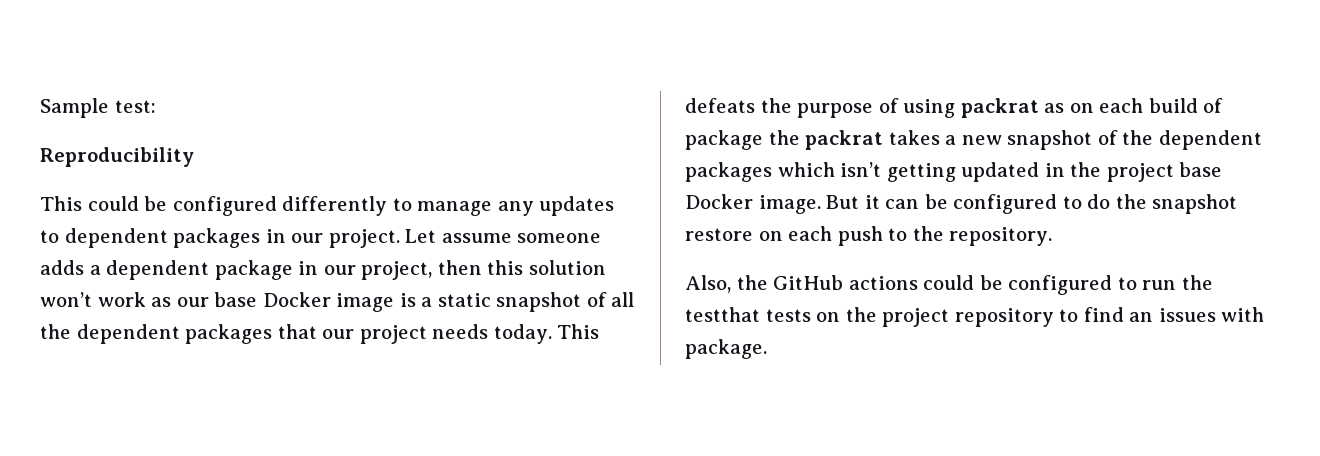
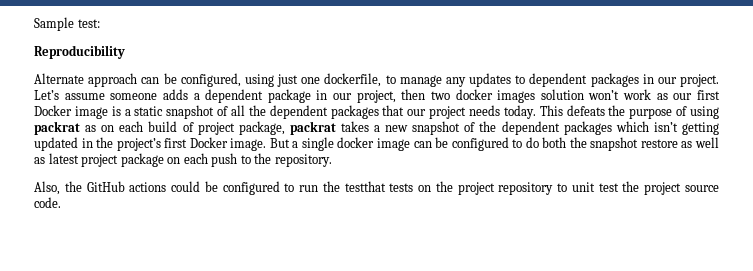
[40,196,388,216] This could be configured differently -> [34,73,382,87] Alternate approach can be configured, using just one dockerfile,
[405,229,437,243] Let -> [34,90,59,100] Let’s
[487,260,524,275] this -> [430,89,536,103] two docker images
[214,292,258,307] base -> [697,90,721,100] first
[685,130,800,150] package the -> [197,121,285,135] project package,
[1106,162,1223,182] project base -> [116,138,188,151] project’s first
[864,195,880,209] it -> [292,137,410,151] a single docker image
(1111, 201) none -> [542,137,567,148] both
(753, 234) none -> [681,137,719,148] [34,153,164,167] as well as latest project package
[1083,307,1265,322] [685,339,767,359] find an issues with package. -> [571,181,720,195] [34,197,61,208] unit test the project source code.

